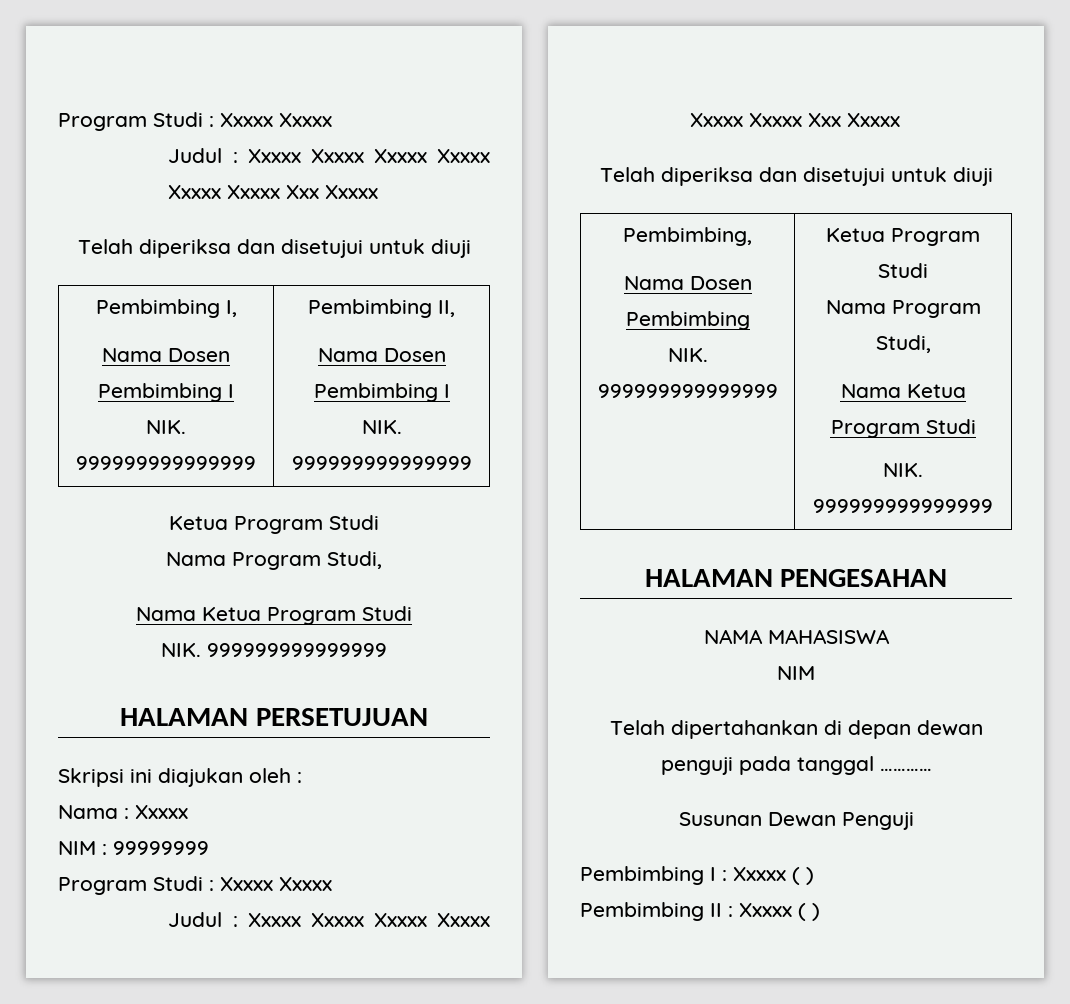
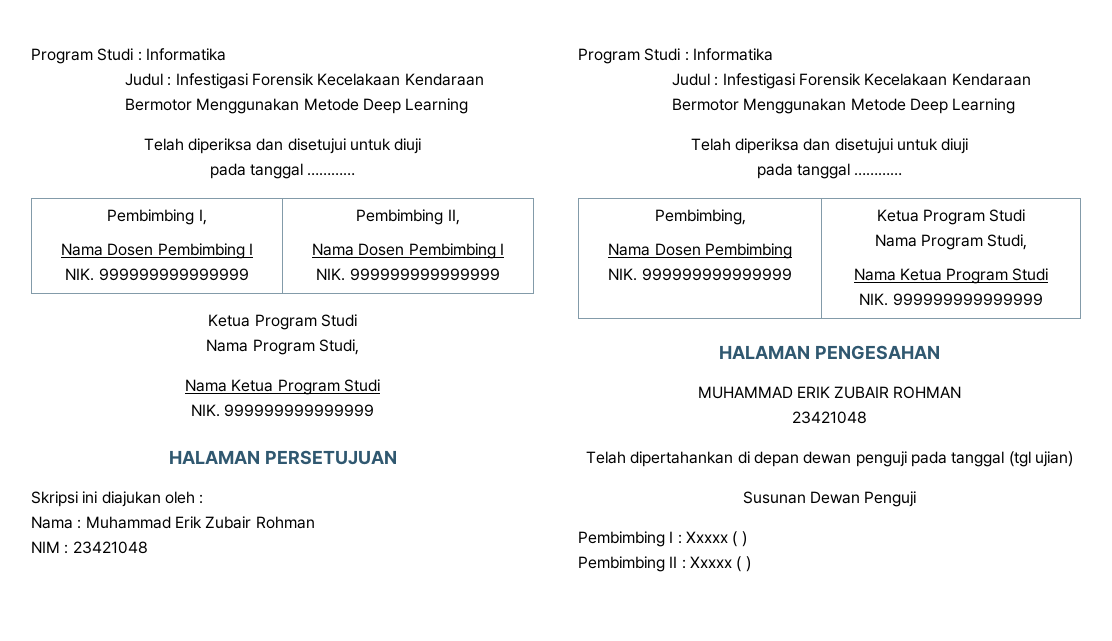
[58,112,332,131] [168,148,490,163] [168,185,379,199] [77,239,471,258] Program Studi : Xxxxx Xxxxx // Judul : Xxxxx Xxxxx Xxxxx Xxxxx Xxxxx Xxxxx Xxx Xxxxx // Telah diperiksa dan disetujui untuk diuji -> [31,48,226,64] [125,73,484,89] [125,98,469,114] [143,138,422,154] [209,163,356,179] Program Studi : Informatika // Judul : Infestigasi Forensik Kecelakaan Kendaraan Bermotor Menggunakan Metode Deep Learning // Telah diperiksa dan disetujui untuk diuji // pada tanggal …………
[135,805,188,819] Xxxxx -> [85,516,315,529] Muhammad Erik Zubair Rohman
[113,841,209,855] [58,876,332,895] [168,912,490,927] [690,113,901,127] [599,167,993,186] 99999999 // Program Studi : Xxxxx Xxxxx // Judul : Xxxxx Xxxxx Xxxxx Xxxxx Xxxxx Xxxxx Xxx Xxxxx // Telah diperiksa dan disetujui untuk diuji -> [72,541,148,554] [578,48,773,64] [672,73,1031,89] [672,98,1016,114] [690,138,969,154] [756,163,903,179] 23421048 // Program Studi : Informatika // Judul : Infestigasi Forensik Kecelakaan Kendaraan Bermotor Menggunakan Metode Deep Learning // Telah diperiksa dan disetujui untuk diuji // pada tanggal …………
[703,629,890,644] [777,666,815,680] NAMA MAHASISWA // NIM -> [697,386,962,399] [792,411,867,424] MUHAMMAD ERIK ZUBAIR ROHMAN // 23421048
[879,768,932,771] ………… -> [1008,451,1073,467] (tgl ujian)

